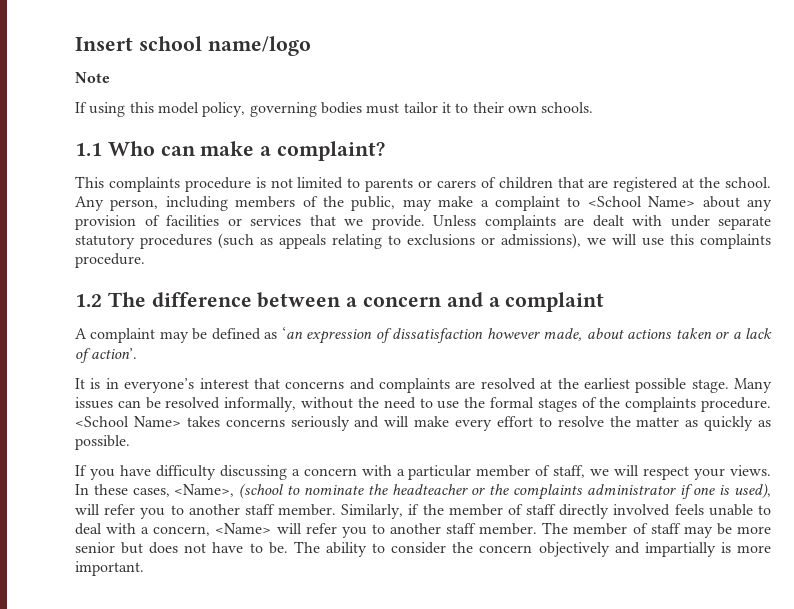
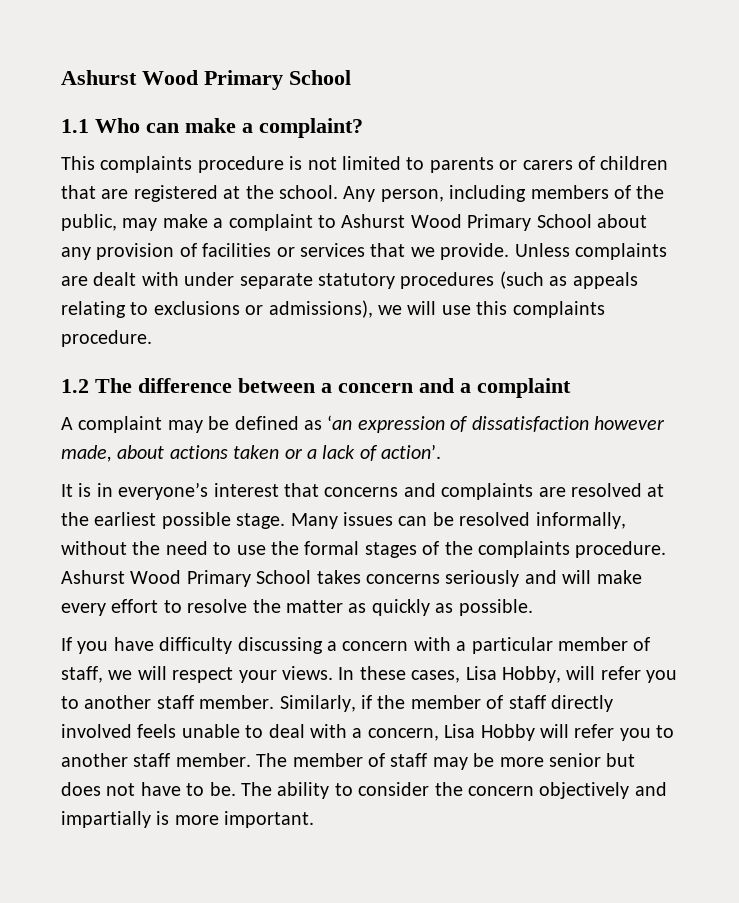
[75,36,311,56] [75,72,110,83] [75,102,594,117] Insert school name/logo // Note // If using this model policy, governing bodies must tailor it to their own schools. -> [61,70,351,90] Ashurst Wood Primary School
[587,196,696,207] <School Name> -> [341,214,592,231] Ashurst Wood Primary School
[75,416,181,427] <School Name> -> [61,570,312,587] Ashurst Wood Primary School
[174,483,771,500] <Name>, (school to nominate the headteacher or the complaints administrator if one is used), -> [465,666,561,683] Lisa Hobby,
[215,523,272,534] <Name> -> [444,724,535,741] Lisa Hobby

